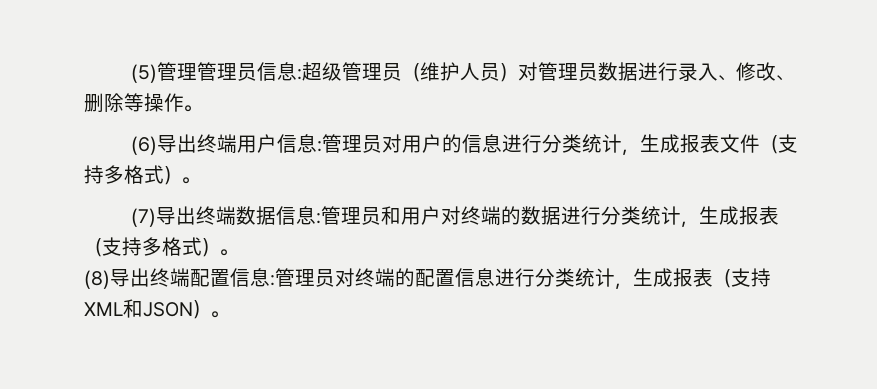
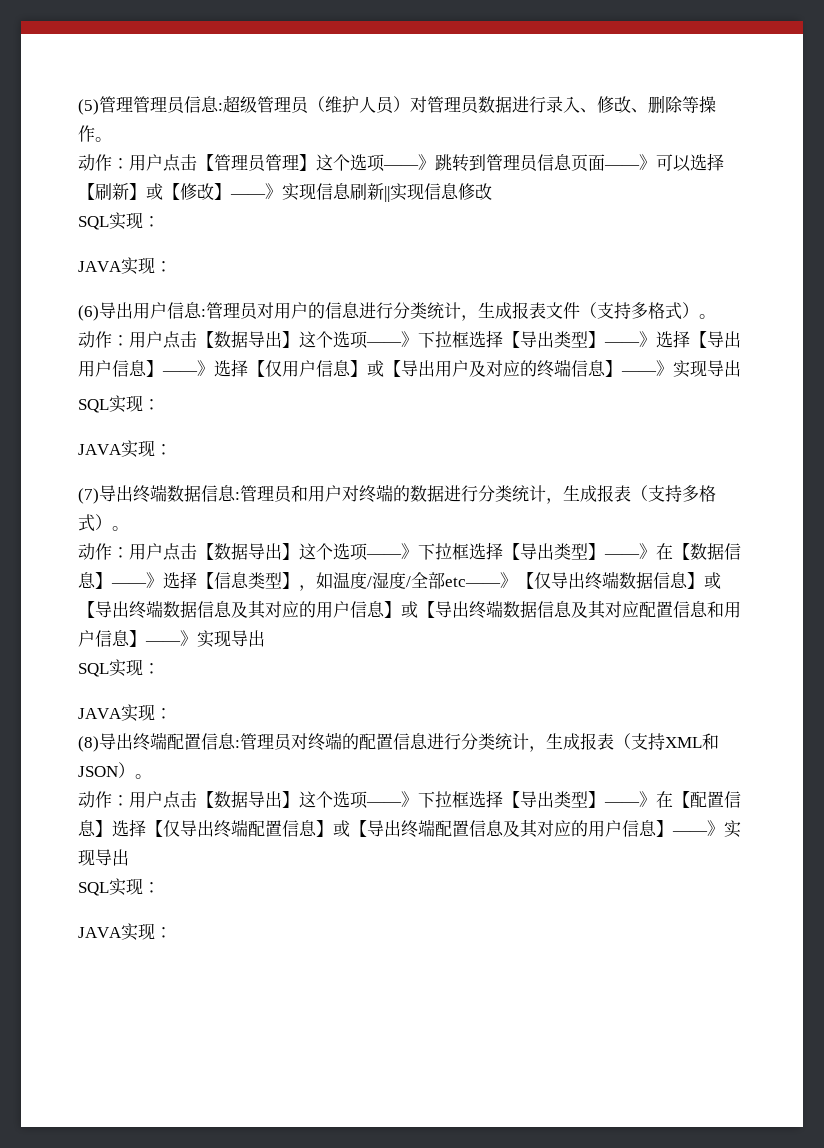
(202, 108) none -> [78,153,724,172] [78,183,492,202] [78,212,160,230] [78,257,172,275] // 动作：用户点击【管理员管理】这个选项——》跳转到管理员信息页面——》可以选择【刷新】或【修改】——》实现信息刷新||实现信息修改 // SQL实现： // JAVA实现：
[196,134,237,153] 终端 -> (133, 310) none
(200, 180) none -> [78,330,741,349] [78,359,741,378] [78,395,160,413] [78,440,172,458] // 动作：用户点击【数据导出】这个选项——》下拉框选择【导出类型】——》选择【导出用户信息】——》选择【仅用户信息】或【导出用户及对应的终端信息】——》实现导出 // SQL实现： // JAVA实现：
(238, 252) none -> [78,542,741,561] [78,571,721,591] [78,600,741,619] [78,630,265,648] [78,659,160,677] [78,704,172,722] // 动作：用户点击【数据导出】这个选项——》下拉框选择【导出类型】——》在【数据信息】——》选择【信息类型】，如温度/湿度/全部etc——》【仅导出终端数据信息】或【导出终端数据信息及其对应的用户信息】或【导出终端数据信息及其对应配置信息和用户信息】——》实现导出 // SQL实现： // JAVA实现：
(229, 314) none -> [78,790,741,809] [78,819,741,838] [78,849,129,866] [78,878,160,896] [78,923,172,941] // 动作：用户点击【数据导出】这个选项——》下拉框选择【导出类型】——》在【配置信息】选择【仅导出终端配置信息】或【导出终端配置信息及其对应的用户信息】——》实现导出 // SQL实现： // JAVA实现：

